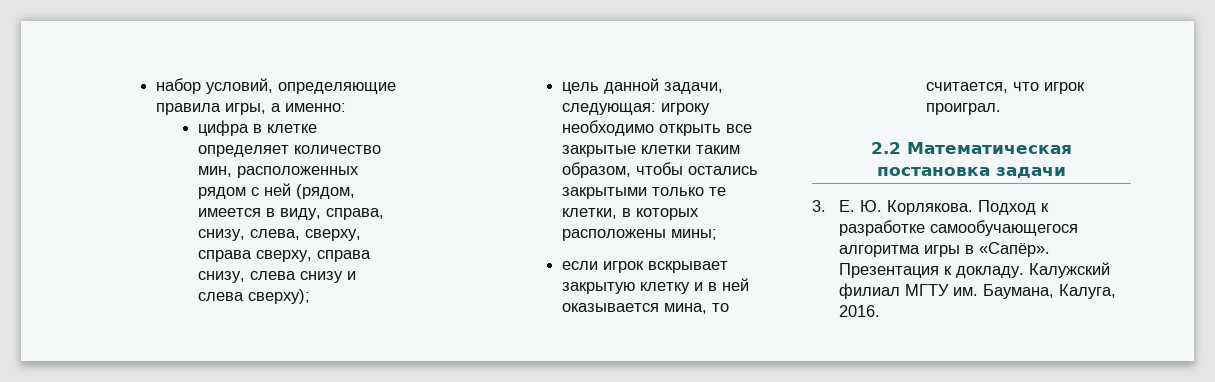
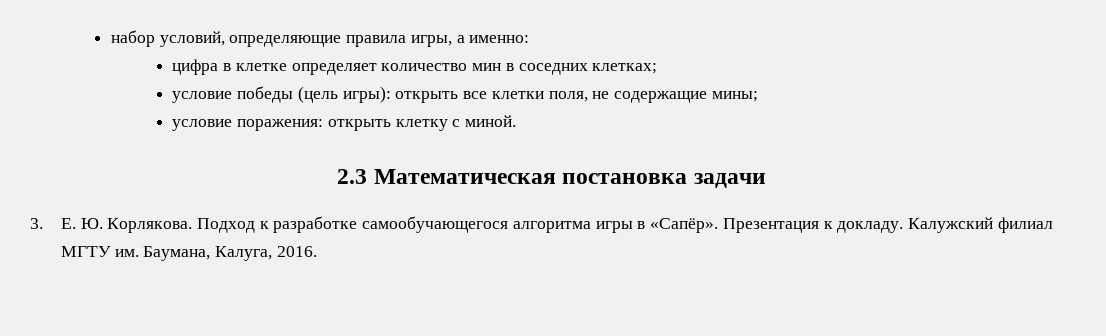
[197,166,359,178] [197,183,355,199] [197,208,384,220] [197,229,361,241] [197,250,371,262] [197,271,356,283] [197,289,310,304] [561,78,723,94] [561,103,710,115] [561,120,752,136] [561,145,740,157] [561,162,758,178] [561,187,726,199] [561,208,699,220] [561,229,717,241] [561,261,728,273] [561,278,749,294] [561,303,729,314] [925,82,1085,94] [925,103,1001,115] [871,142,901,154] мин, расположенных рядом с ней (рядом, имеется в виду, справа, снизу, слева, сверху, справа сверху, справа снизу, слева снизу и слева сверху); // цель данной задачи, следующая: игроку необходимо открыть все закрытые клетки таким образом, чтобы остались закрытыми только те клетки, в которых расположены мины; // если игрок вскрывает закрытую клетку и в ней оказывается мина, то считается, что игрок проиграл. // 2.2 -> [472,63,658,75] [172,86,758,103] [172,115,517,131] [337,169,368,184] мин в соседних клетках; // условие победы (цель игры): открыть все клетки поля, не содержащие мины; // условие поражения: открыть клетку с миной. // 2.3

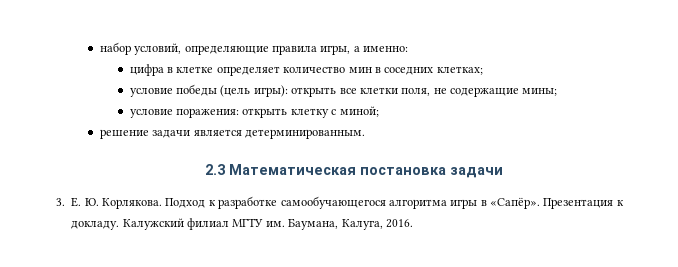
[465,115,517,127] миной. -> [339,106,379,117] [99,129,365,139] миной; // решение задачи является детерминированным.

